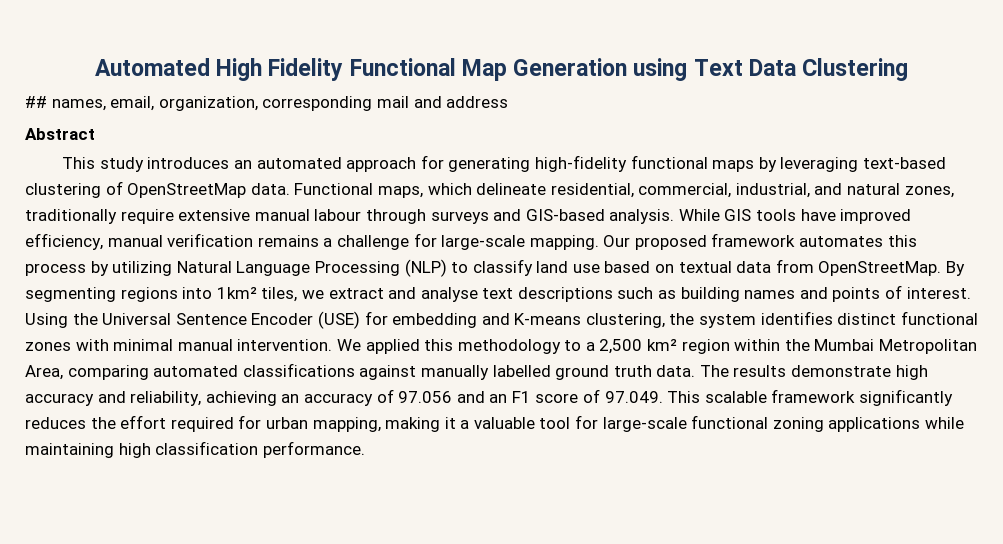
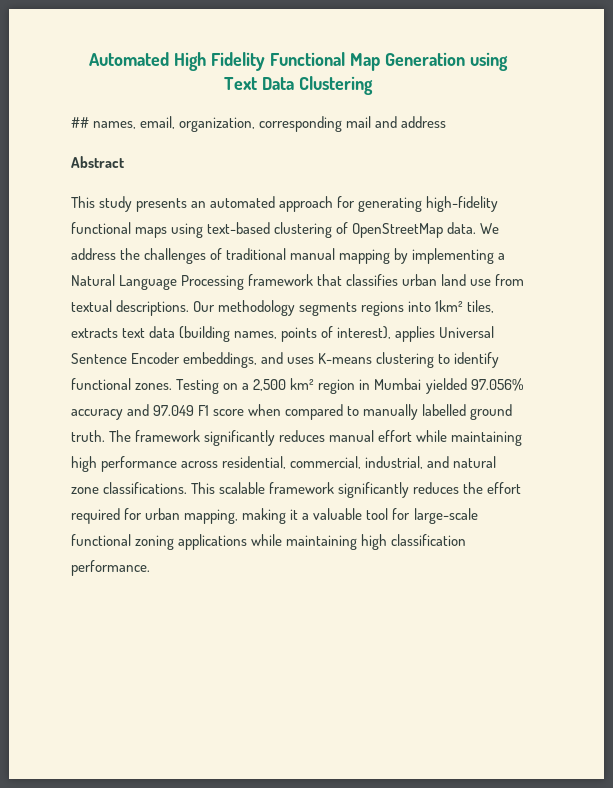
[147,157,230,169] introduces -> [136,198,188,212] presents
[758,157,859,172] by leveraging -> [171,223,204,238] using
[294,183,547,198] Functional maps, which delineate -> [480,223,500,234] [71,248,506,264] [71,274,525,290] [71,300,495,316] [71,326,495,342] [71,352,500,368] [71,378,523,394] [71,404,513,420] [71,430,523,446] [71,456,219,472] We address the challenges of traditional manual mapping by implementing a Natural Language Processing framework that classifies urban land use from textual descriptions. Our methodology segments regions into 1km² tiles, extracts text data (building names, points of interest), applies Universal Sentence Encoder embeddings, and uses K-means clustering to identify functional zones. Testing on a 2,500 km² region in Mumbai yielded 97.056% accuracy and 97.049 F1 score when compared to manually labelled ground truth. The framework significantly reduces manual effort while maintaining high performance across
[904,186,954,198] [25,209,912,224] [25,233,917,250] [25,259,966,277] [25,285,971,302] [25,311,978,329] [25,339,978,354] [25,363,928,380] [25,389,663,406] zones, traditionally require extensive manual labour through surveys and GIS-based analysis. While GIS tools have improved efficiency, manual verification remains a challenge for large-scale mapping. Our proposed framework automates this process by utilizing Natural Language Processing (NLP) to classify land use based on textual data from OpenStreetMap. By segmenting regions into 1km² tiles, we extract and analyse text descriptions such as building names and points of interest. Using the Universal Sentence Encoder (USE) for embedding and K-means clustering, the system identifies distinct functional zones with minimal manual intervention. We applied this methodology to a 2,500 km² region within the Mumbai Metropolitan Area, comparing automated classifications against manually labelled ground truth data. The results demonstrate high accuracy and reliability, achieving an accuracy of 97.056 and an F1 score of 97.049. -> [71,482,188,494] zone classifications.

